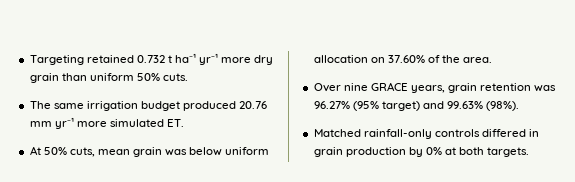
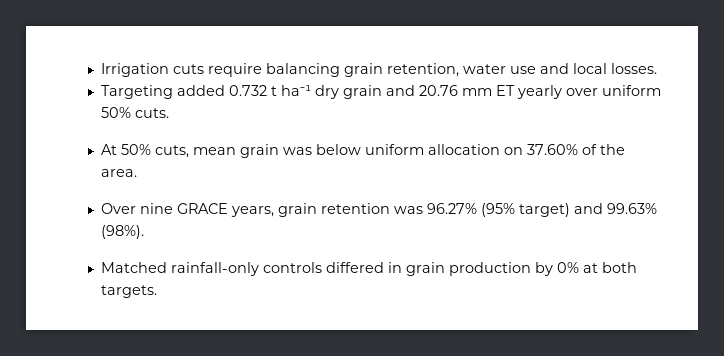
[29,53,274,65] [29,73,189,83] [29,101,268,111] [29,117,185,129] Targeting retained 0.732 t ha⁻¹ yr⁻¹ more dry grain than uniform 50% cuts. // The same irrigation budget produced 20.76 mm yr⁻¹ more simulated ET. -> [100,63,657,77] [100,85,661,99] [100,107,169,118] Irrigation cuts require balancing grain retention, water use and local losses. // Targeting added 0.732 t ha⁻¹ dry grain and 20.76 mm ET yearly over uniform 50% cuts.

